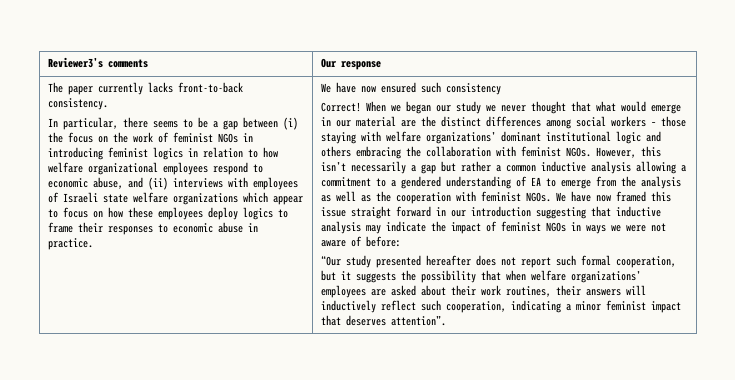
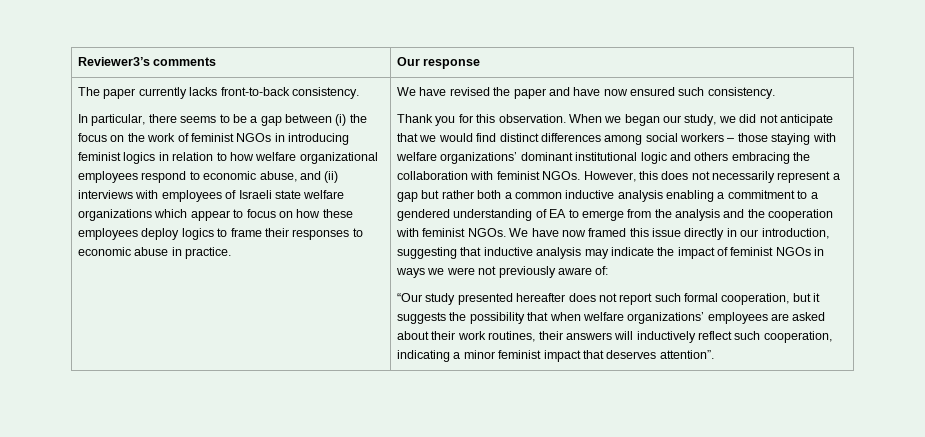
[361,82,502,95] [321,101,682,114] [321,116,437,127] now ensured such consistency // Correct! When we began our study we never thought that what would emerge in our material are the -> [449,87,775,99] [397,114,833,126] [397,133,497,142] revised the paper and have now ensured such consistency. // Thank you for this observation. When we began our study, we did not anticipate that we would find
[321,161,407,174] isn’t necessarily -> [661,171,831,183] does not necessarily represent
(492, 166) none -> [477,190,502,199] both
[636,161,677,174] allowing -> [666,190,715,202] enabling
[321,191,372,202] as well as -> [723,209,745,218] and
[351,206,532,219] straight forward in our introduction -> [684,228,829,240] directly in our introduction,
[321,236,402,247] aware of before: -> [498,266,609,278] previously aware of:

